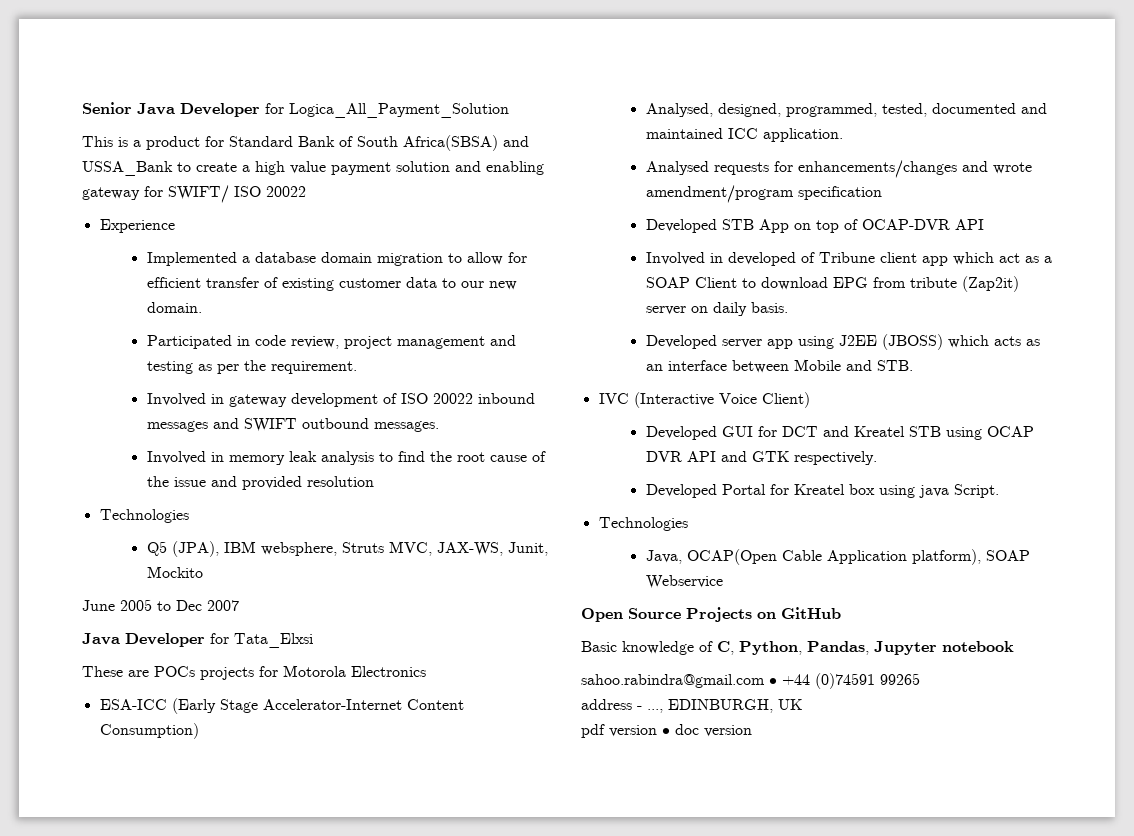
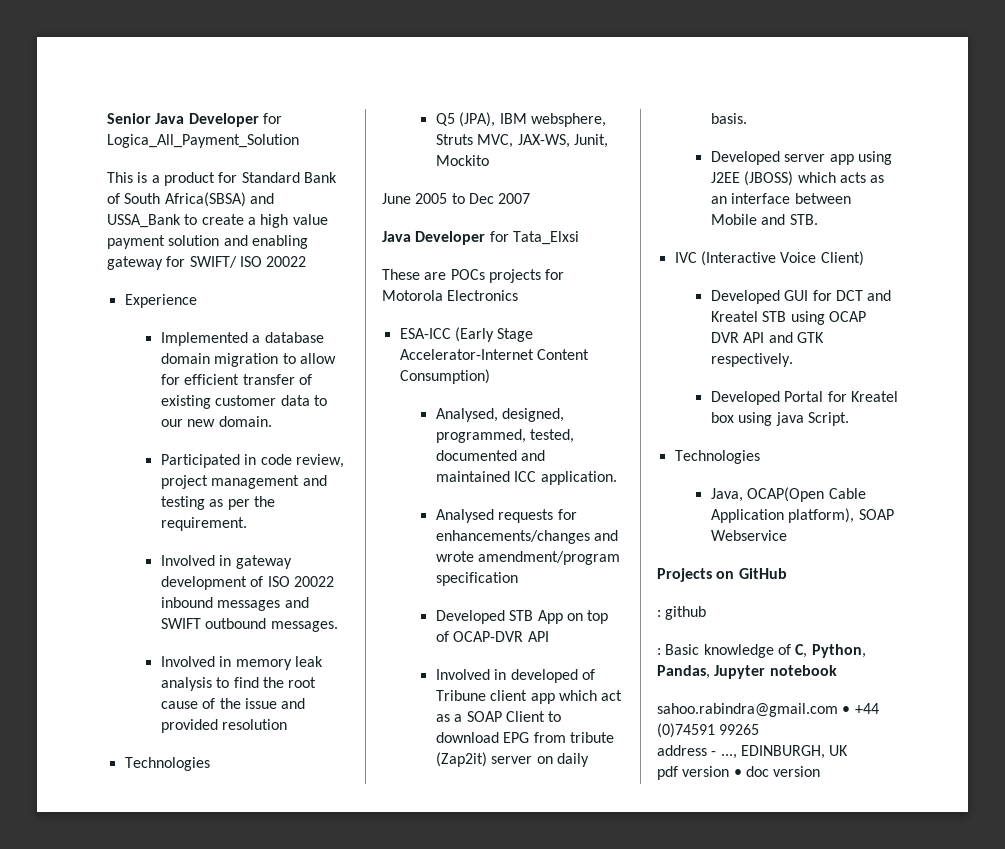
[581,608,681,622] Open Source -> (787, 535) none
(841, 613) none -> [657,606,707,620] [657,648,661,655] : github // :

